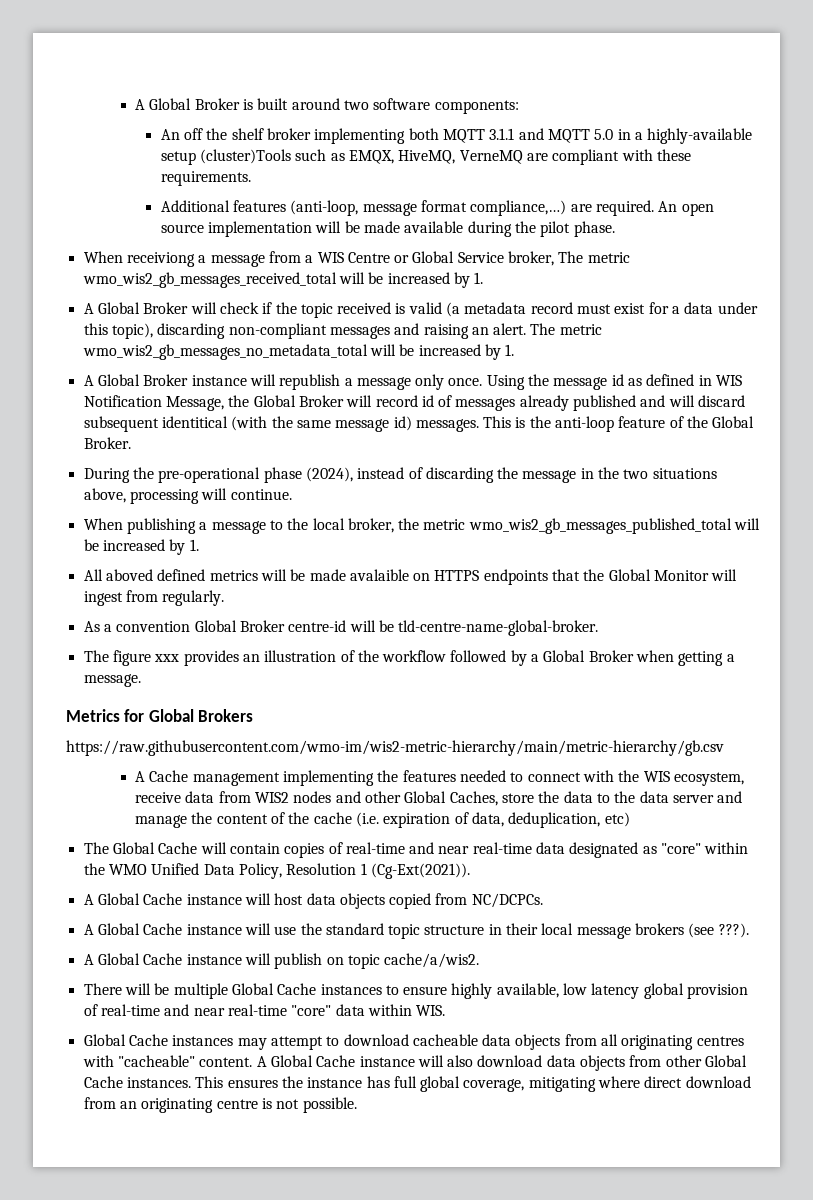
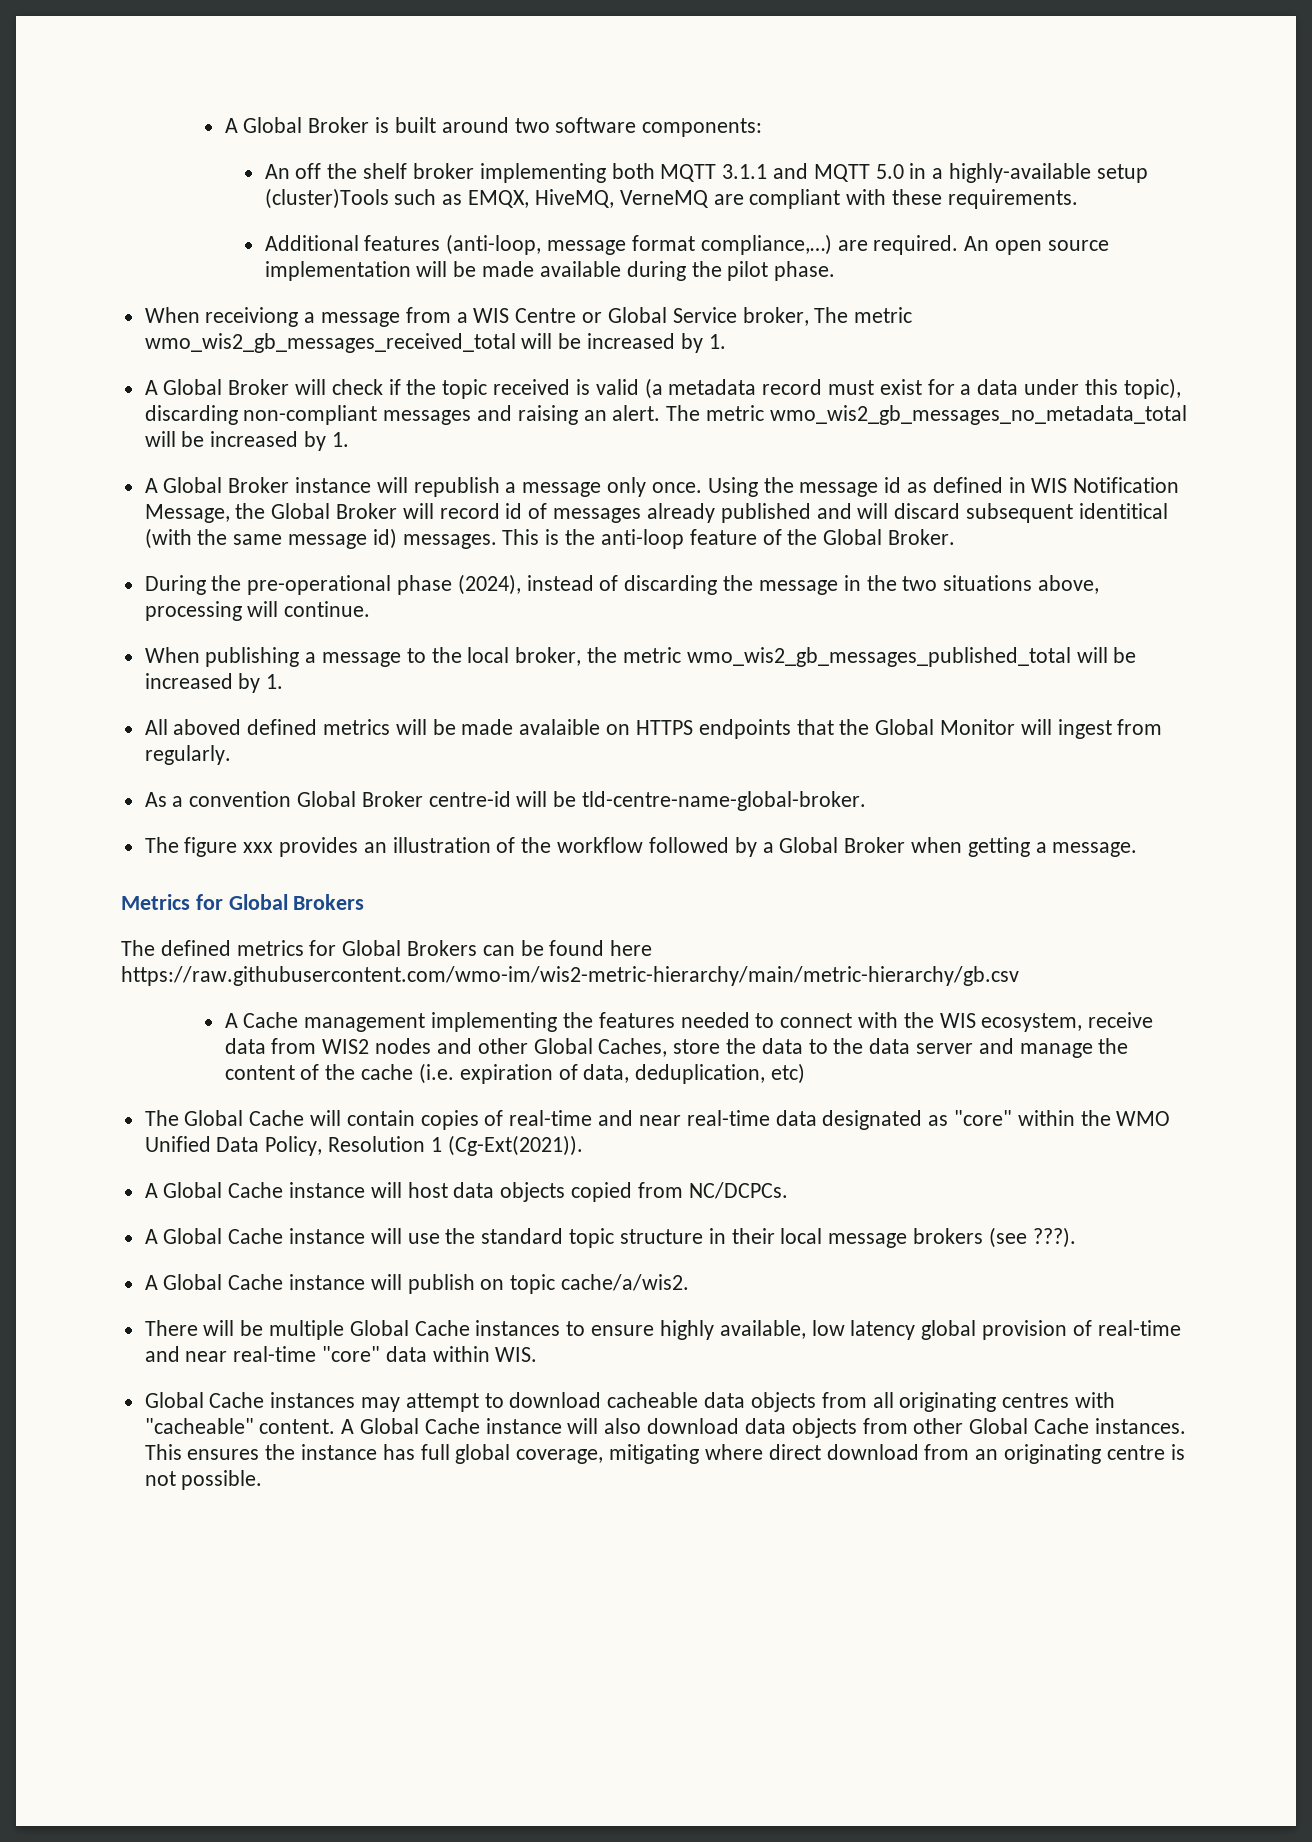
(254, 715) none -> [121,940,653,956] The defined metrics for Global Brokers can be found here

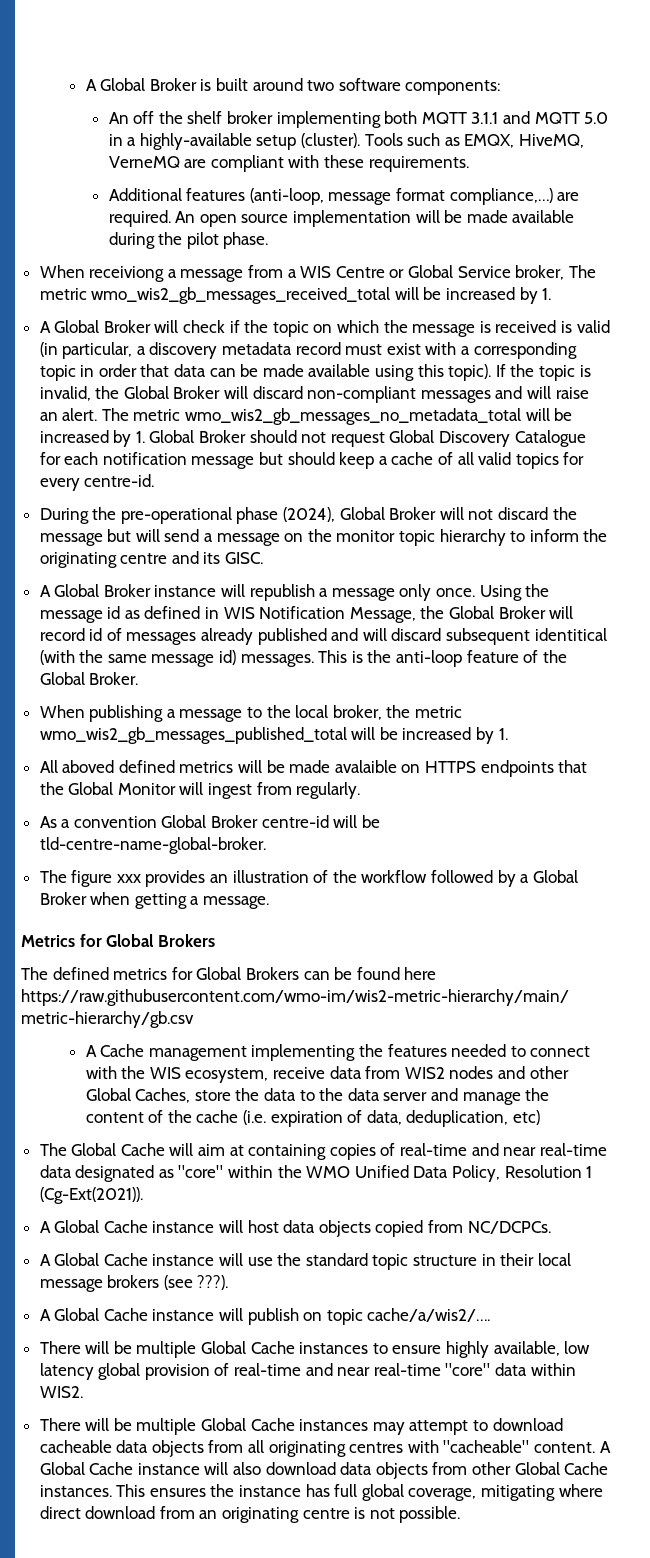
[264,188,389,209] (cluster)Tools -> [301,133,403,148] (cluster). Tools
[493,378,1181,399] [144,405,238,425] received is valid (a metadata record must exist for a data under this topic), discarding -> [313,320,610,337] [39,342,577,359] [39,364,591,381] [39,386,303,401] on which the message is received is valid (in particular, a discovery metadata record must exist with a corresponding topic in order that data can be made available using this topic). If the topic is invalid, the Global Broker will discard
[517,405,578,425] raising -> [527,386,589,399] will raise
(349, 439) none -> [149,430,586,447] [39,452,585,469] [39,474,155,491] [39,507,577,524] [39,529,608,546] [39,551,264,568] Global Broker should not request Global Discovery Catalogue for each notification message but should keep a cache of all valid topics for every centre-id. // During the pre-operational phase (2024), Global Broker will not discard the message but will send a message on the monitor topic hierarchy to inform the originating centre and its GISC.
[144,574,1099,595] [144,601,371,621] // During the pre-operational phase (2024), instead of discarding the message in the two situations above, processing will continue. -> (139, 678) none
[346,1110,415,1126] contain -> [198,1144,327,1160] aim at containing
[561,1274,690,1291] cache/a/wis2. -> [367,1308,491,1322] cache/a/wis2/….
[495,1347,538,1362] WIS. // -> [39,1386,83,1398] [39,1418,197,1435] WIS2. // There will be multiple

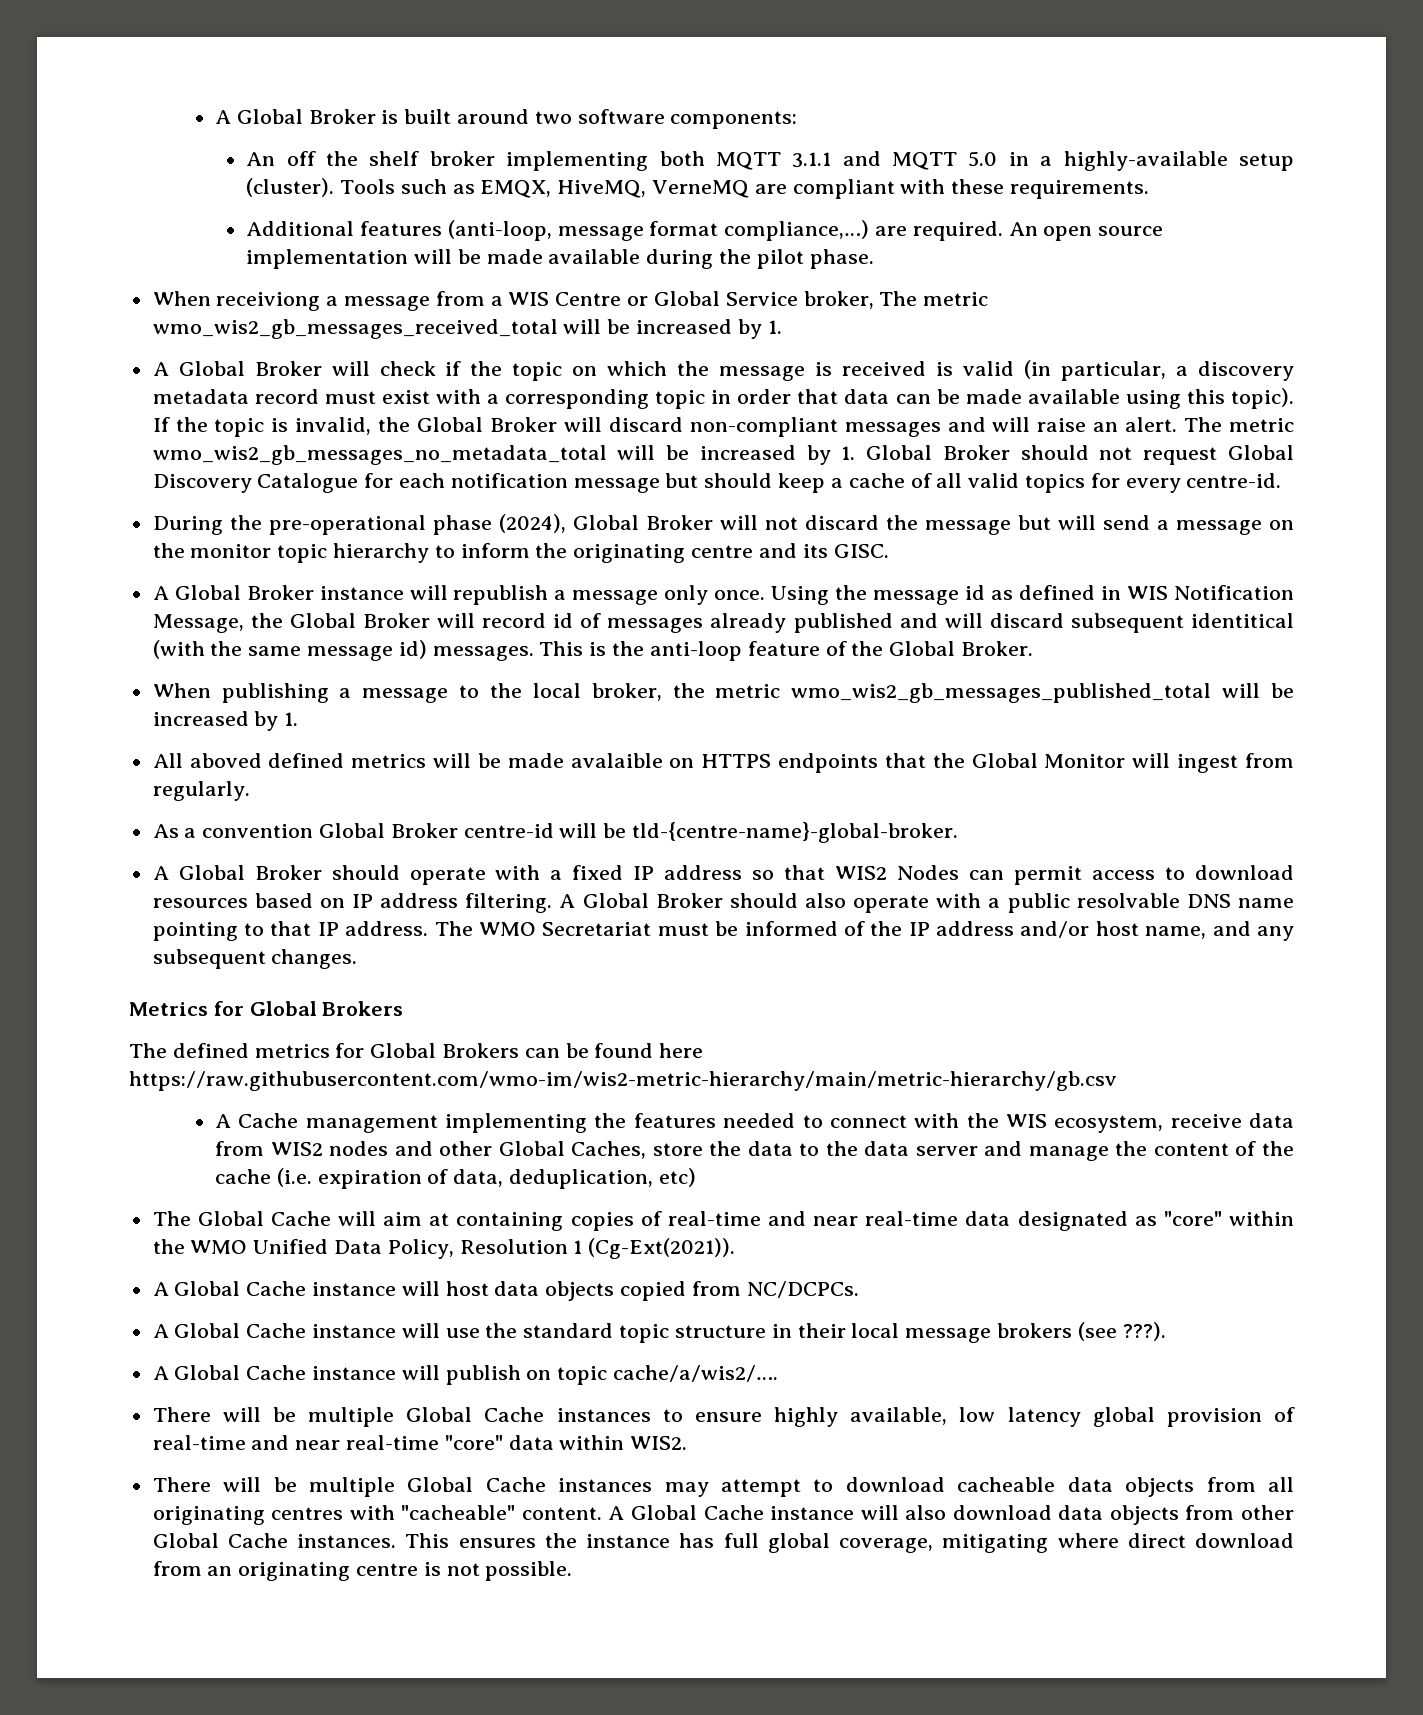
[39,837,266,854] [39,870,578,887] [39,892,270,909] tld-centre-name-global-broker. // The figure xxx provides an illustration of the workflow followed by a Global Broker when getting a message. -> [632,822,959,843] [152,865,1294,885] [152,893,1294,913] [152,921,1294,941] [152,949,358,969] tld-{centre-name}-global-broker. // A Global Broker should operate with a fixed IP address so that WIS2 Nodes can permit access to download resources based on IP address filtering. A Global Broker should also operate with a public resolvable DNS name pointing to that IP address. The WMO Secretariat must be informed of the IP address and/or host name, and any subsequent changes.

